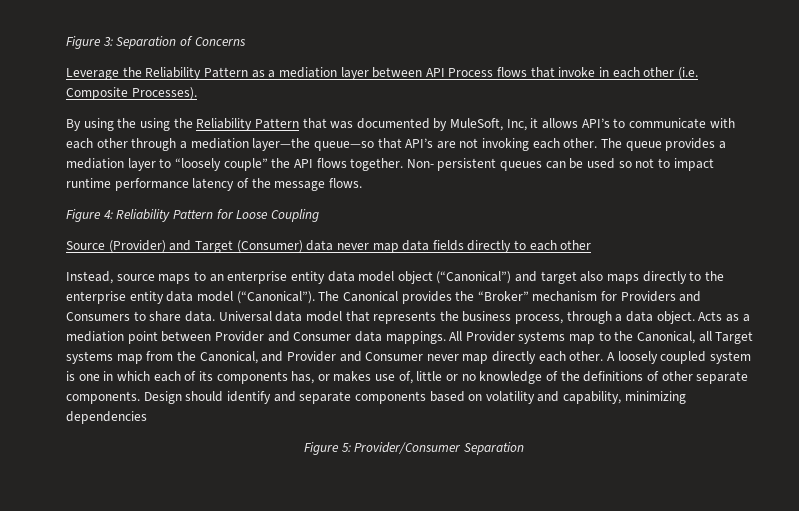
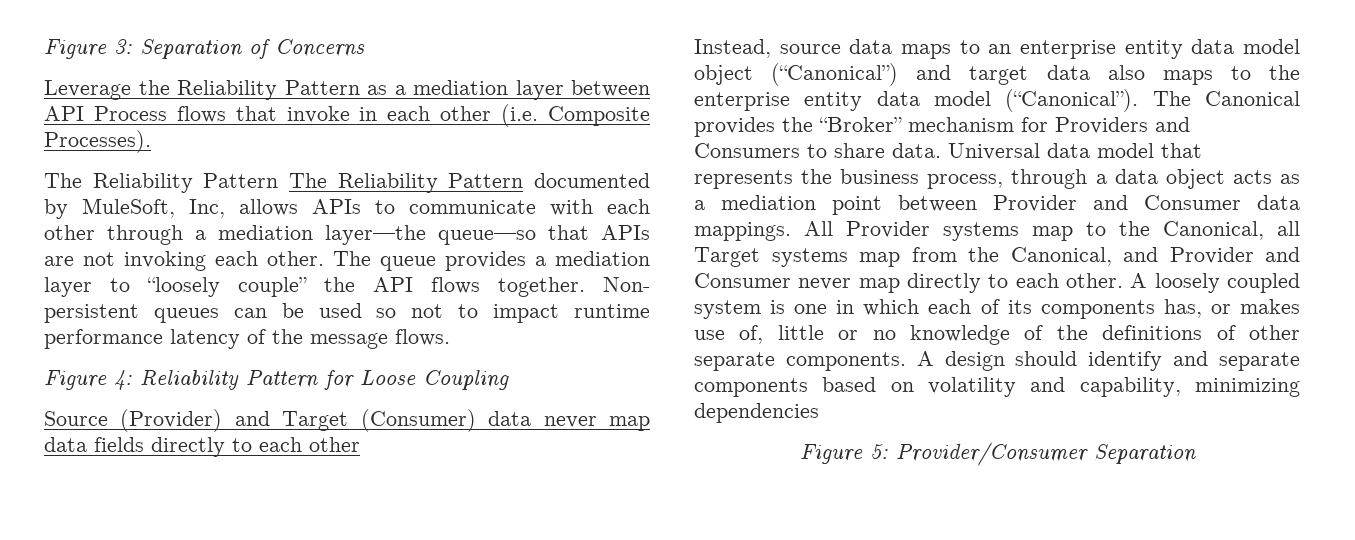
[66,118,354,131] By using the using the Reliability Pattern that was -> [44,173,524,193] The Reliability Pattern The Reliability Pattern
[530,118,610,129] it allows API’s -> [239,199,361,216] allows APIs
[405,138,434,148] API’s -> [601,225,650,240] APIs
(155, 277) none -> [849,39,893,54] data
(577, 277) none -> [1046,65,1090,80] data
[642,271,687,284] directly -> (1213, 77) none
[656,311,723,324] object. Acts -> [1165,169,1272,189] object acts
(537, 357) none -> [988,274,1009,288] to
[143,391,182,404] Design -> [916,351,1005,371] A design

